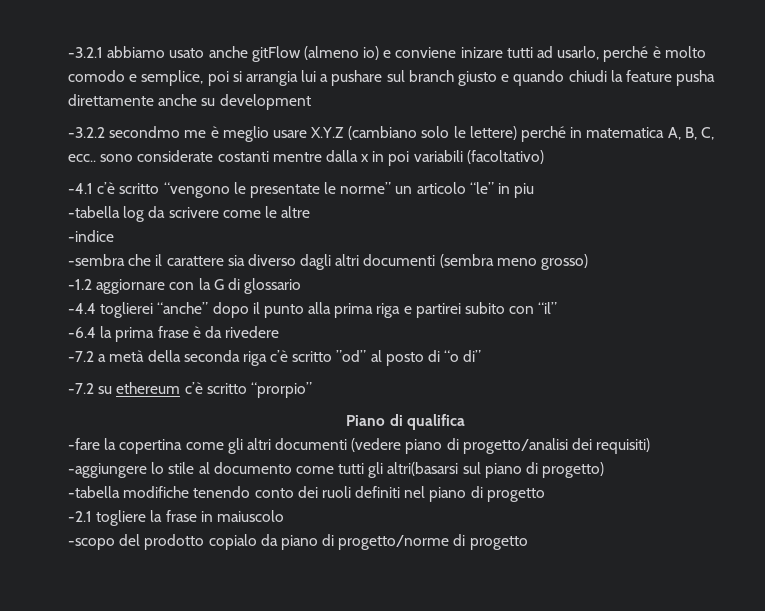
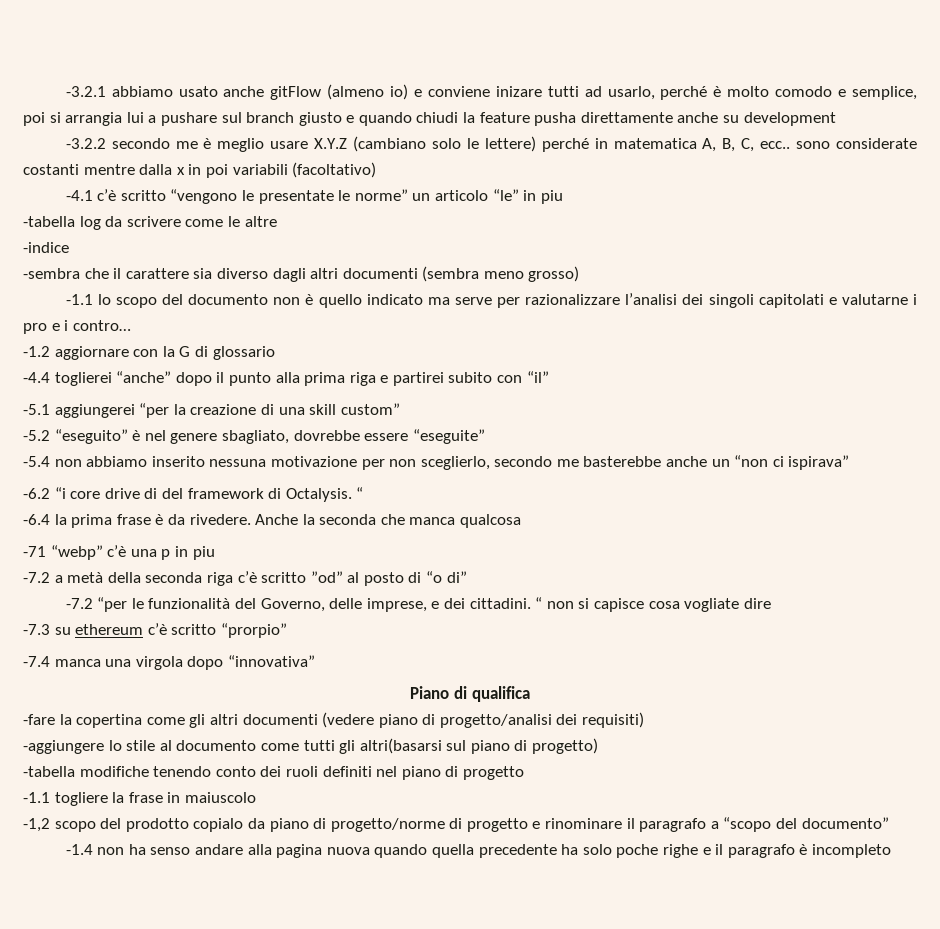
[109,126,181,138] secondmo -> [111,138,170,149] secondo
(589, 262) none -> [65,293,918,308] [23,320,131,334] // -1.1 lo scopo del documento non è quello indicato ma serve per razionalizzare l’analisi dei singoli capitolati e valutarne i pro e i contro…
(558, 308) none -> [23,403,400,418] [23,429,485,444] [23,455,850,470] [23,487,364,502] // -5.1 aggiungerei “per la creazione di una skill custom” // -5.2 “eseguito” è nel genere sbagliato, dovrebbe essere “eseguite” // -5.4 non abbiamo inserito nessuna motivazione per non sceglierlo, secondo me basterebbe anche un “non ci ispirava” // -6.2 “i core drive di del framework di Octalysis. “
[225,326,280,338] rivedere -> [189,514,522,528] [23,545,215,560] rivedere. Anche la seconda che manca qualcosa // -71 “webp” c’è una p in piu
(94, 388) none -> [97,597,771,612] [23,624,50,635] “per le funzionalità del Governo, delle imprese, e dei cittadini. “ non si capisce cosa vogliate dire // -7.3
(312, 390) none -> [23,655,315,670] // -7.4 manca una virgola dopo “innovativa”
[68,511,92,522] -2.1 -> [23,792,50,803] -1.1
[68,538,115,550] -scopo -> [23,818,96,832] -1,2 scopo
(528, 543) none -> [532,817,889,832] [65,844,891,858] e rinominare il paragrafo a “scopo del documento” // -1.4 non ha senso andare alla pagina nuova quando quella precedente ha solo poche righe e il paragrafo è incompleto

